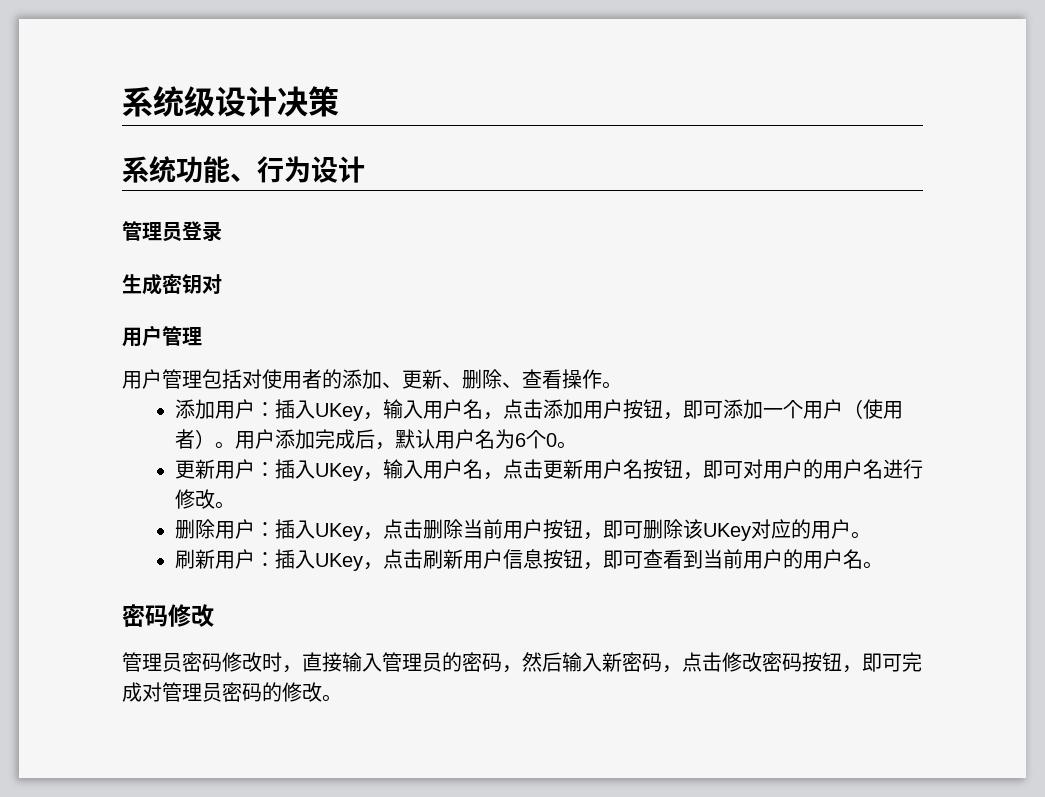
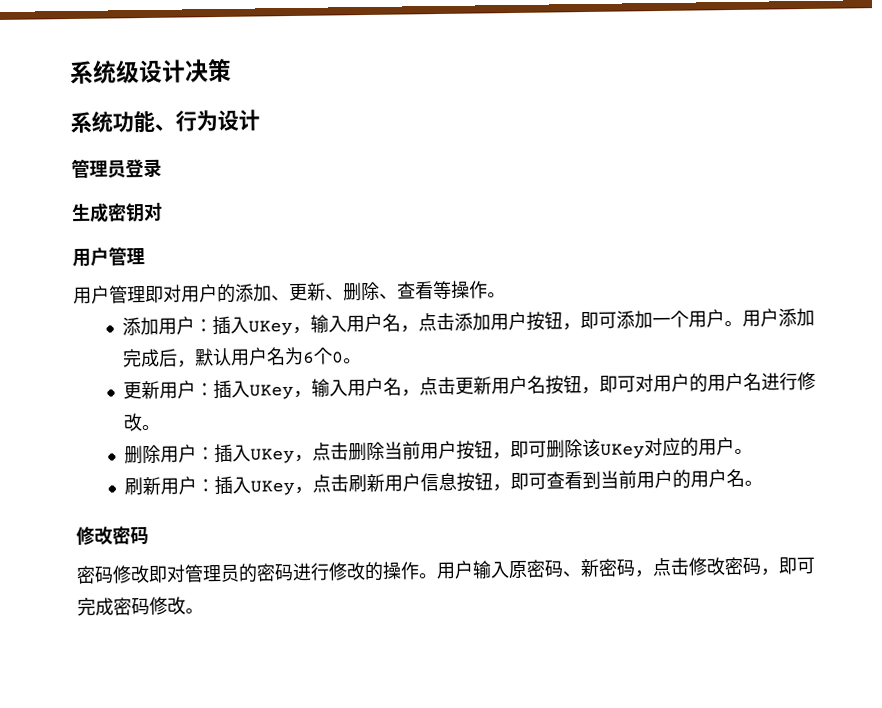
[202,369,322,389] 包括对使用者 -> [145,284,218,304] 即对用户
(562, 379) none -> [433,280,452,300] 等
[842,399,903,419] [174,429,215,449] （使用者） -> (726, 318) none
[122,604,214,627] [122,652,602,673] // 密码修改 // 管理员密码修改时，直接输入管理员的密码，然后输入 -> [76,526,149,545] [76,559,582,584] // 修改密码 // 密码修改即对管理员的密码进行修改的操作。用户输入原密码、
[802,652,842,672] 按钮 -> (762, 566) none
[142,682,282,702] 对管理员密码的 -> [113,597,150,616] 密码

